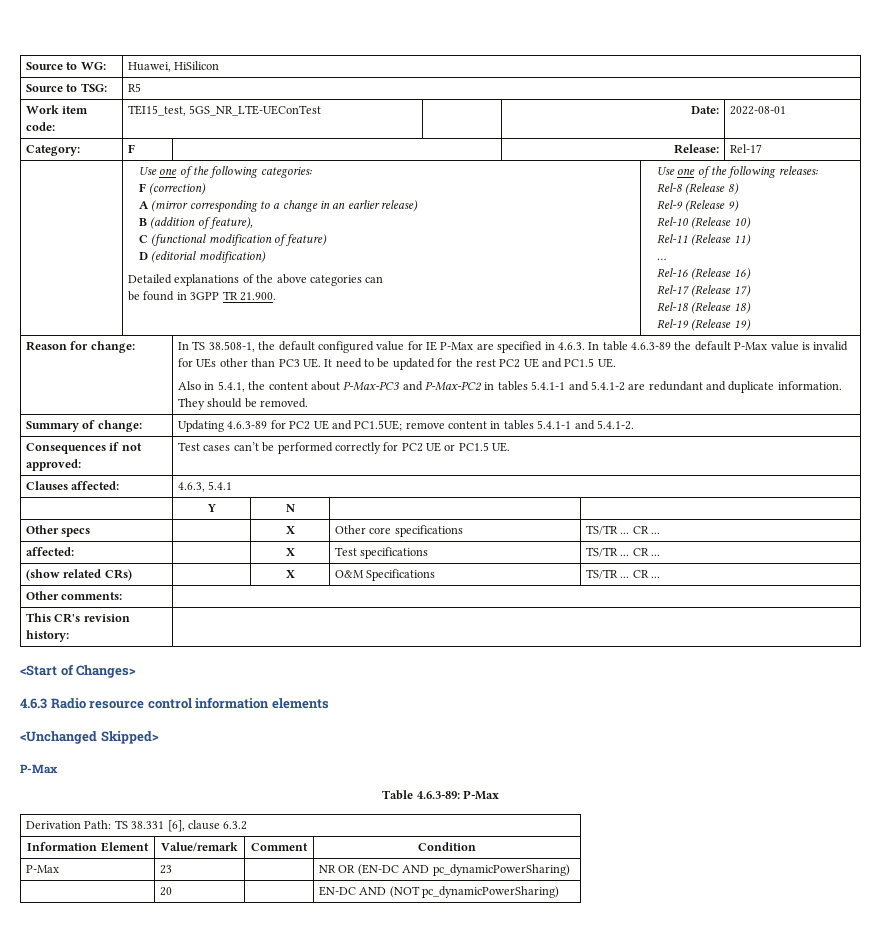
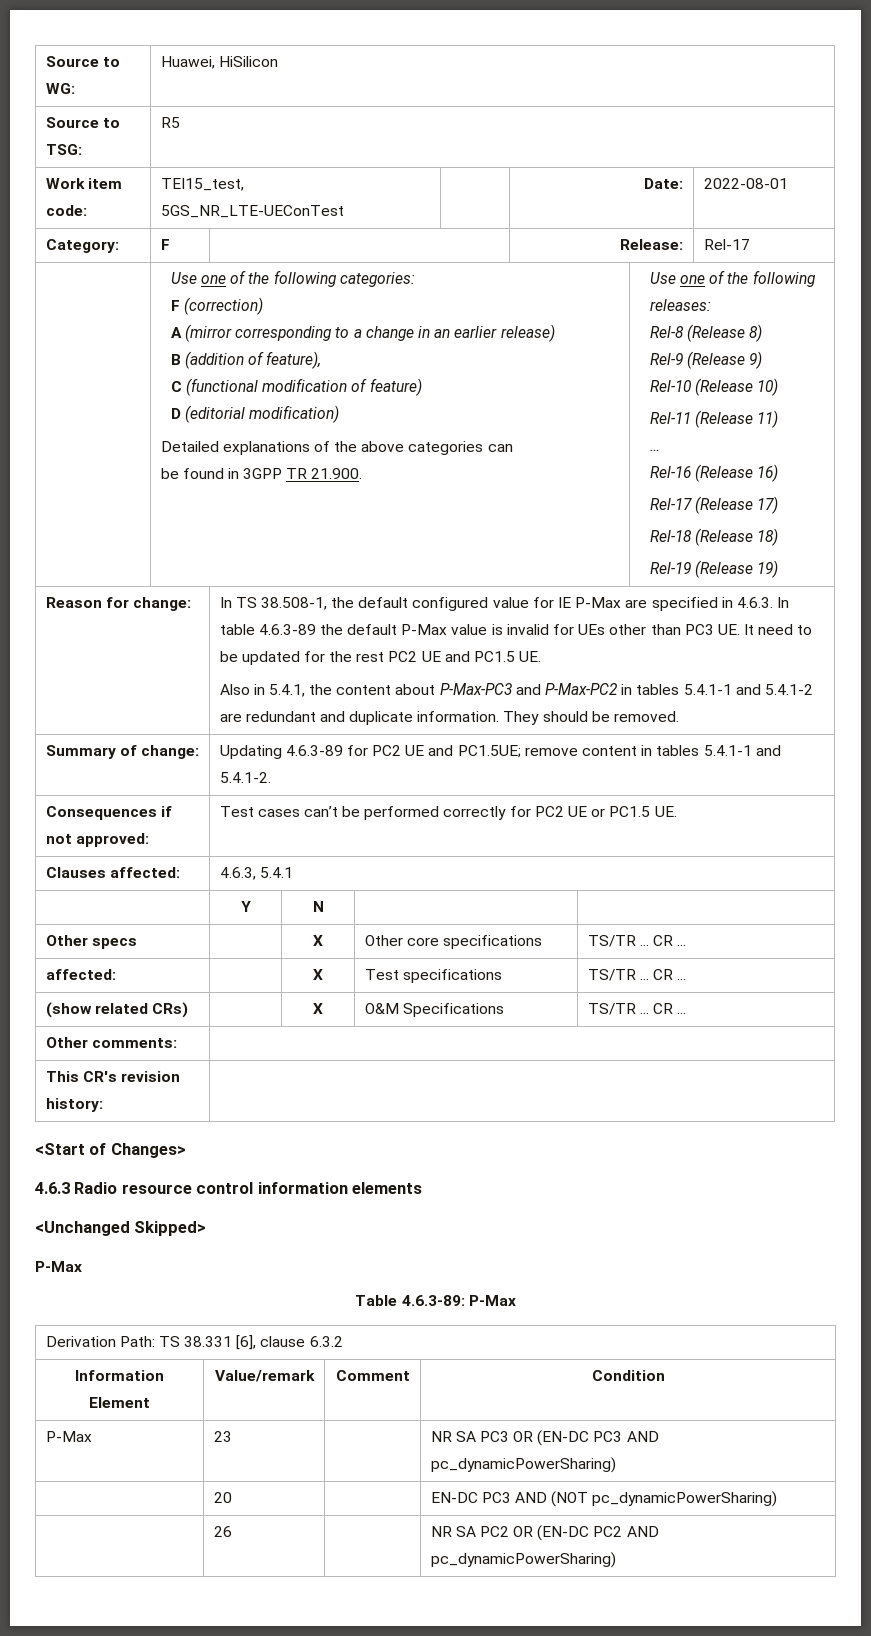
[338,864,399,876] OR (EN-DC -> [455,1430,623,1446] SA PC3 OR (EN-DC PC3
(357, 891) none -> [481,1492,511,1503] PC3
(560, 892) none -> [213,1526,232,1537] [430,1525,659,1541] [430,1552,616,1568] // | 26 | | NR SA PC2 OR (EN-DC PC2 AND pc_dynamicPowerSharing)

